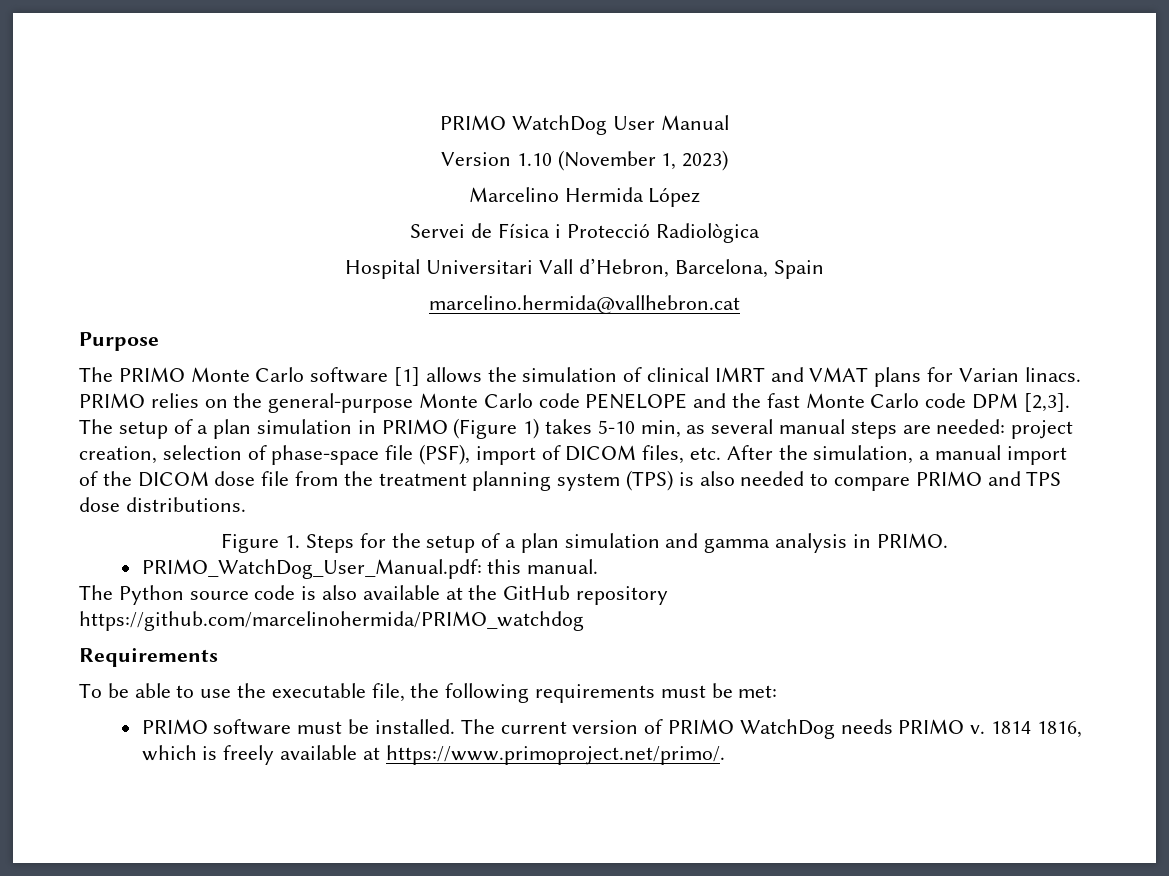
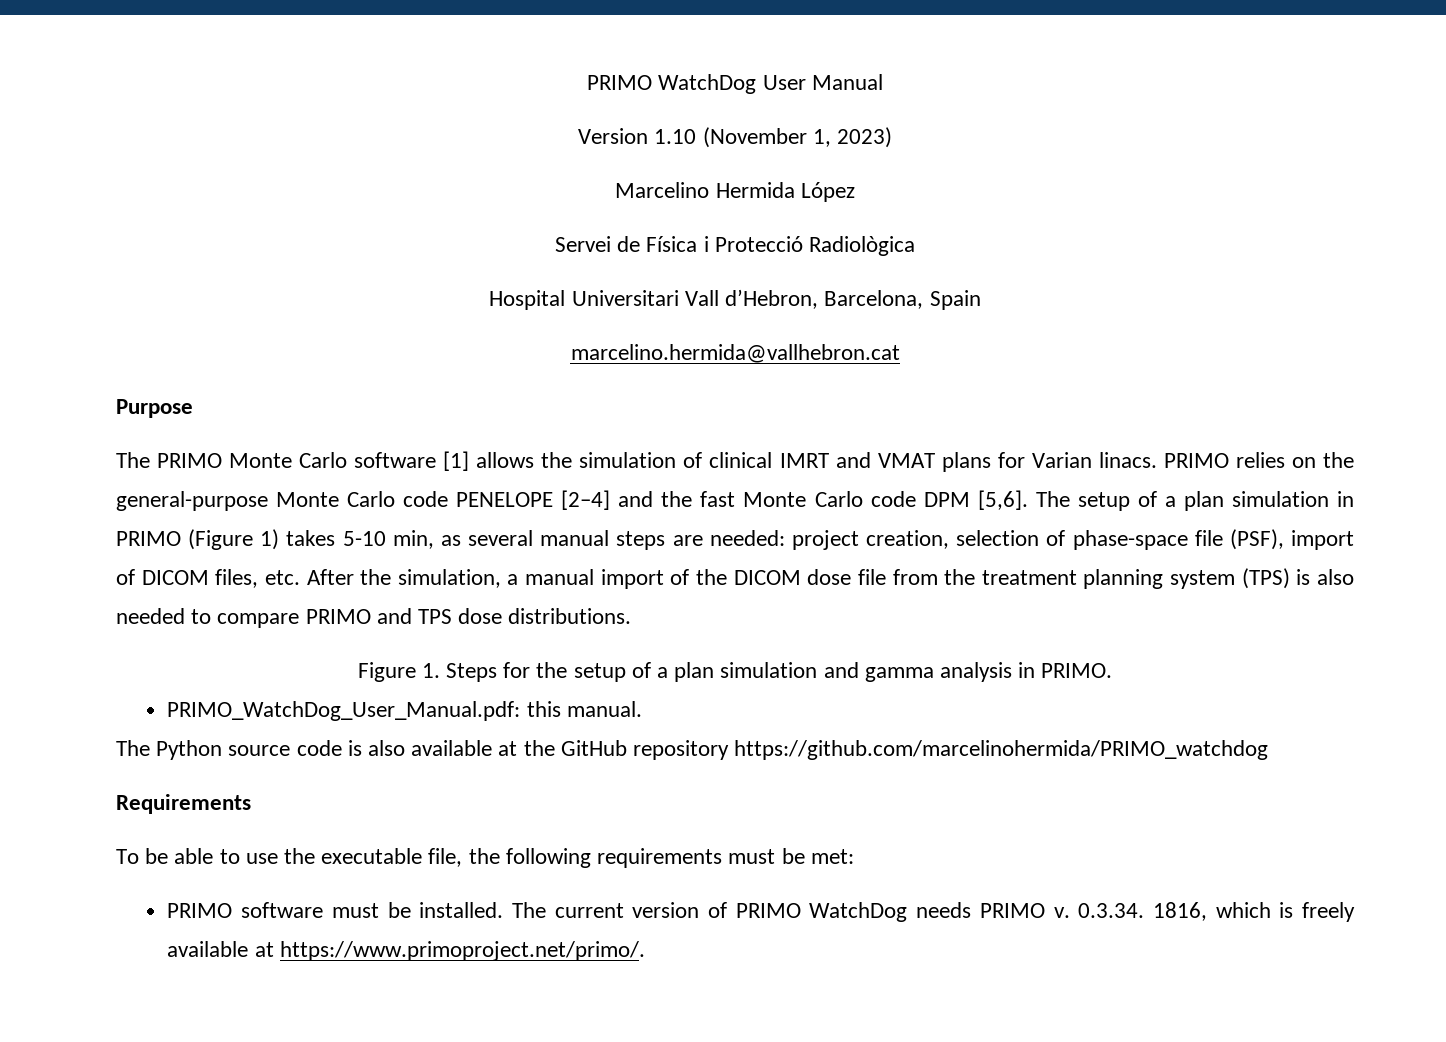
(688, 401) none -> [561,490,611,510] [2–4]
[1023,393,1070,412] [2,3]. -> [977,490,1028,510] [5,6].
[990,721,1031,734] 1814 -> [1078,903,1145,918] 0.3.34.

